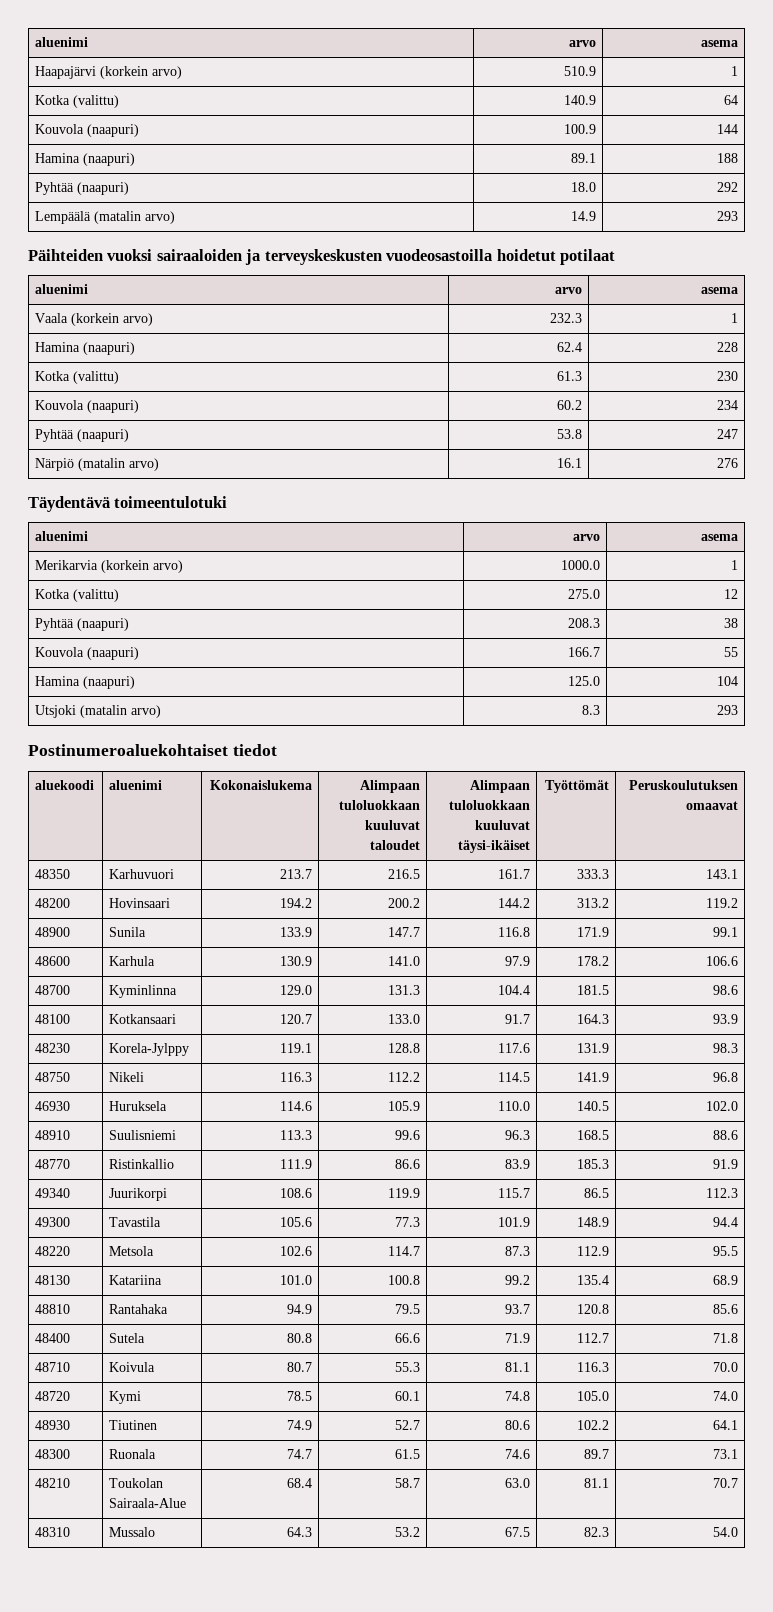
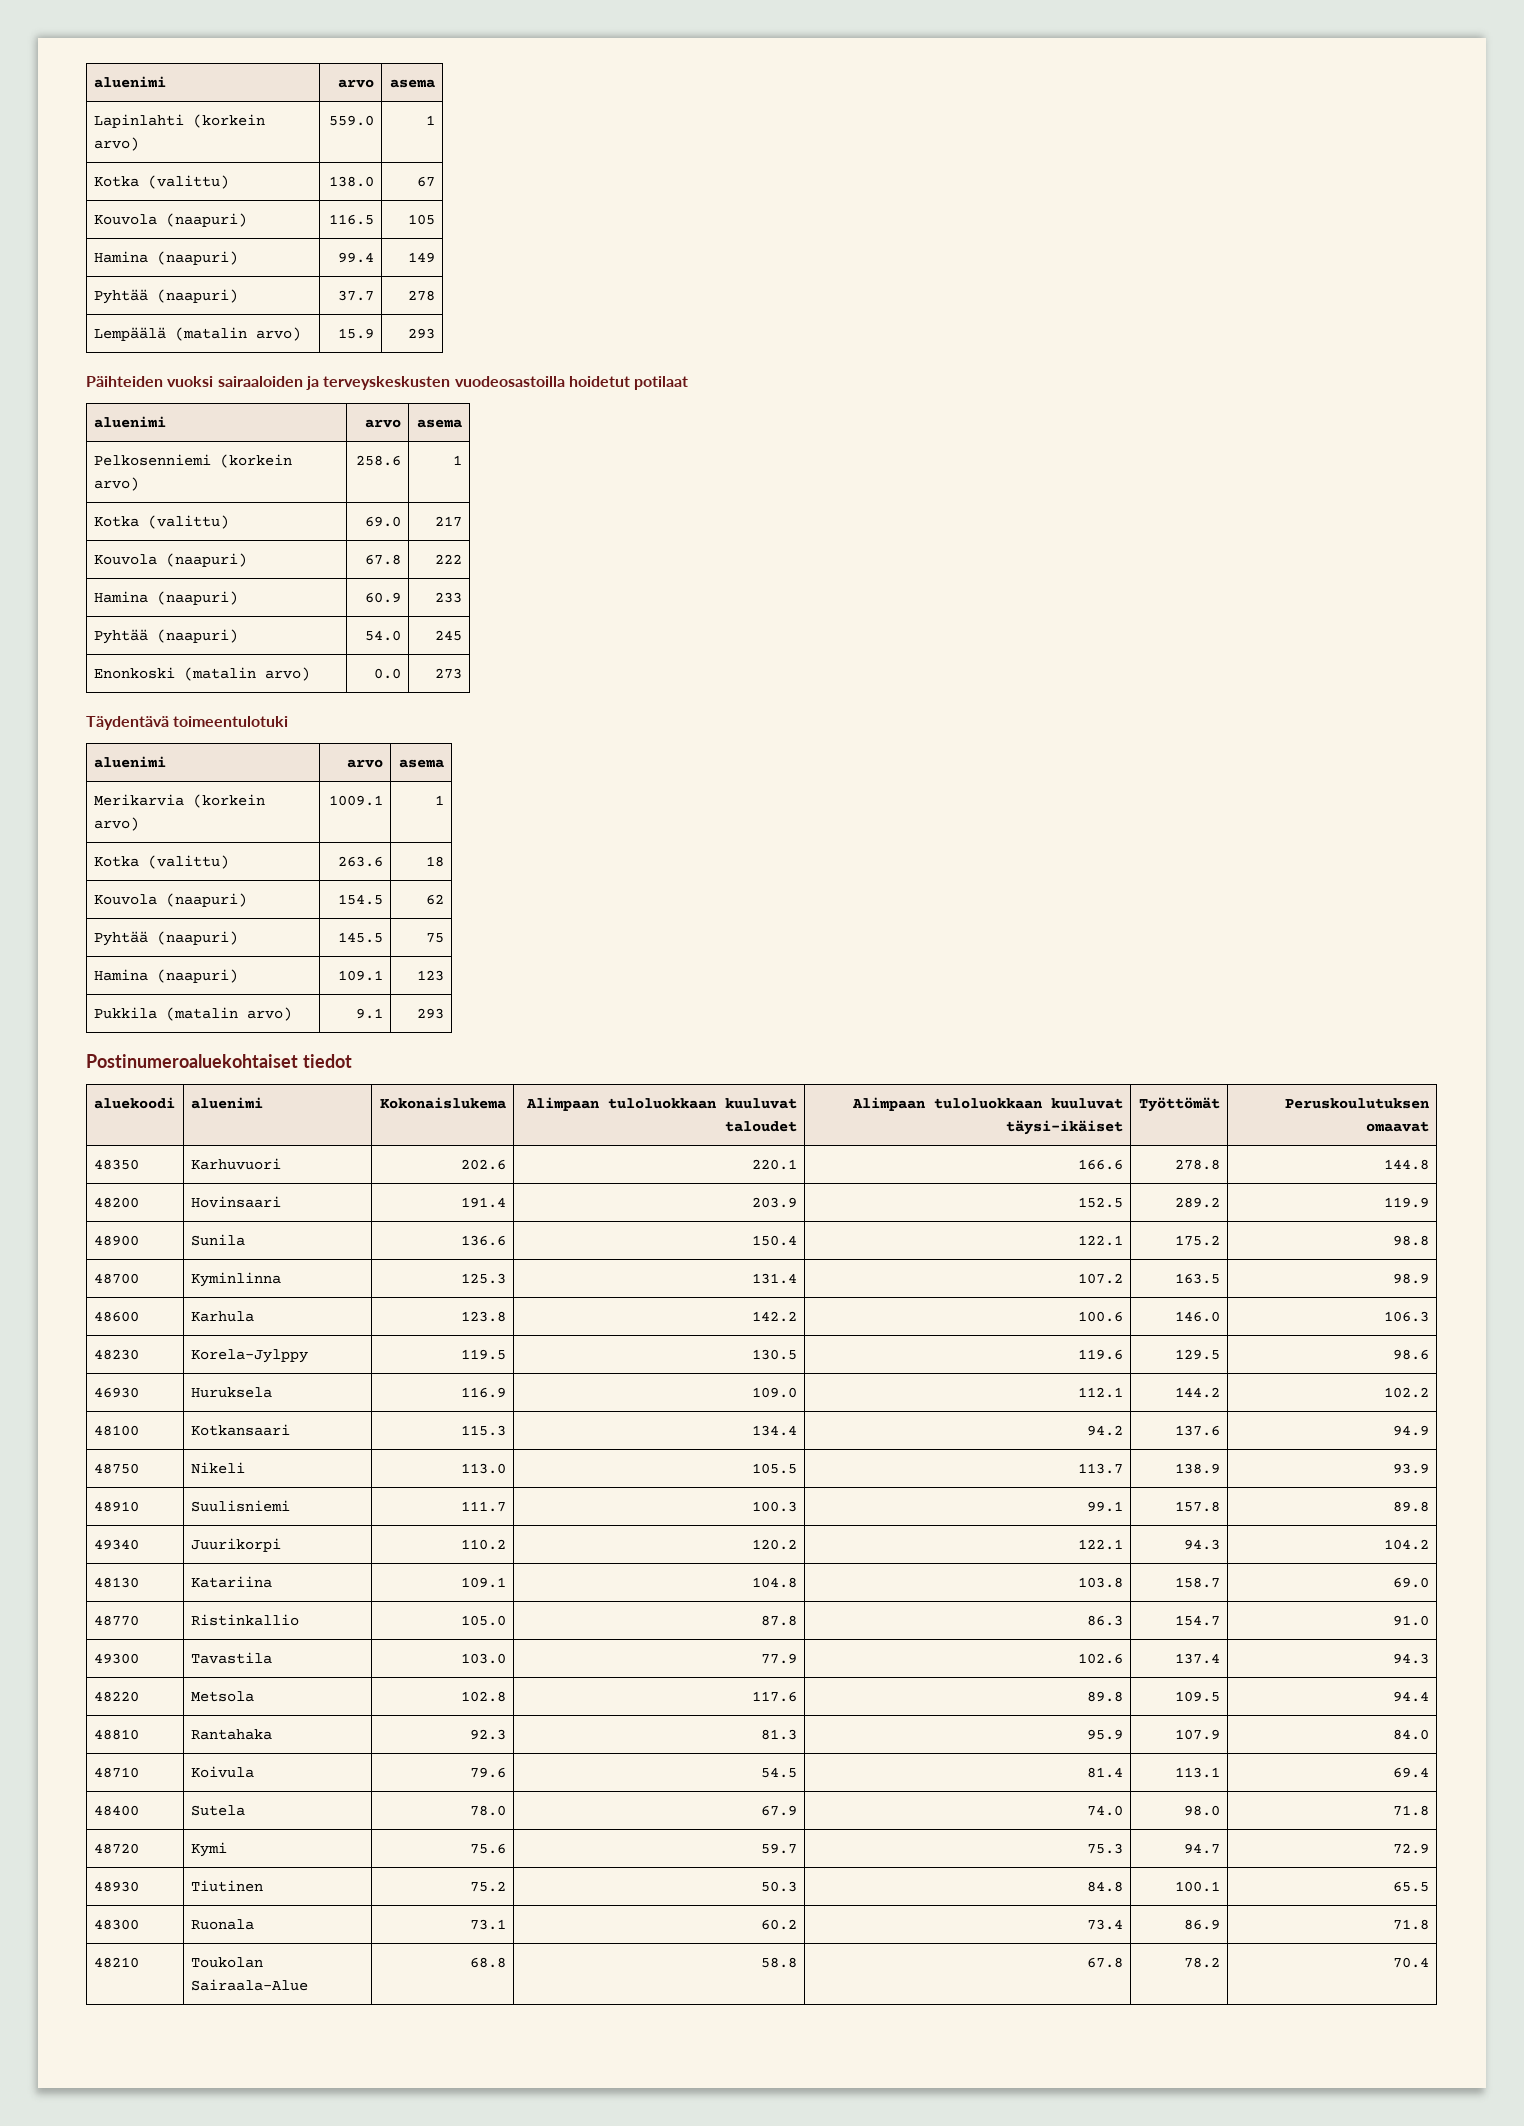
[35,37,89,47] [568,40,596,47] [700,40,738,47] [35,66,183,79] [563,66,596,76] [730,66,738,76] [35,95,120,108] [563,95,596,105] [723,95,738,105] [35,124,140,137] [563,124,596,134] [716,124,738,134] [35,153,136,166] [570,153,596,163] [716,153,738,163] [35,182,130,195] [570,182,596,192] [716,182,738,192] aluenimi | arvo | asema // Haapajärvi (korkein arvo) | 510.9 | 1 // Kotka (valittu) | 140.9 | 64 // Kouvola (naapuri) | 100.9 | 144 // Hamina (naapuri) | 89.1 | 188 // Pyhtää (naapuri) | 18.0 | 292 -> [93,76,166,88] [338,79,375,88] [390,79,436,88] [93,114,265,128] [93,137,139,151] [329,115,375,126] [426,115,436,125] [93,175,229,189] [329,176,375,187] [417,176,436,187] [93,213,247,227] [329,214,375,225] [408,214,436,225] [93,251,238,265] [338,252,375,263] [408,252,436,263] [93,289,238,304] [338,290,375,301] [408,290,436,301] aluenimi | arvo | asema // Lapinlahti (korkein arvo) | 559.0 | 1 // Kotka (valittu) | 138.0 | 67 // Kouvola (naapuri) | 116.5 | 105 // Hamina (naapuri) | 99.4 | 149 // Pyhtää (naapuri) | 37.7 | 278
[570,211,596,221] 14.9 -> [338,328,375,339] 15.9
[35,313,154,326] [549,313,582,323] [730,313,738,323] [35,342,136,355] [556,342,582,352] [716,342,738,352] [35,371,120,384] [556,371,582,381] [716,371,738,381] [35,400,140,413] [556,400,582,410] [716,400,738,410] [35,429,130,442] [556,429,582,439] [716,429,738,439] [35,458,160,471] [556,458,582,468] [716,458,738,468] Vaala (korkein arvo) | 232.3 | 1 // Hamina (naapuri) | 62.4 | 228 // Kotka (valittu) | 61.3 | 230 // Kouvola (naapuri) | 60.2 | 234 // Pyhtää (naapuri) | 53.8 | 247 // Närpiö (matalin arvo) | 16.1 | 276 -> [93,454,292,468] [93,477,139,491] [356,455,402,466] [453,455,463,465] [93,515,229,529] [365,516,402,527] [435,516,463,527] [93,553,247,567] [365,554,402,565] [435,554,463,564] [93,591,238,605] [365,592,402,603] [435,592,463,603] [93,629,238,644] [365,630,402,641] [435,630,463,641] [93,667,310,681] [374,668,402,679] [435,668,463,679] Pelkosenniemi (korkein arvo) | 258.6 | 1 // Kotka (valittu) | 69.0 | 217 // Kouvola (naapuri) | 67.8 | 222 // Hamina (naapuri) | 60.9 | 233 // Pyhtää (naapuri) | 54.0 | 245 // Enonkoski (matalin arvo) | 0.0 | 273
[560,560,600,570] [730,560,738,570] [35,589,120,602] [567,589,600,599] [723,589,738,599] [35,618,130,631] [567,618,600,628] [723,618,738,628] [35,647,140,660] [567,647,600,657] [723,647,738,657] [35,676,136,689] [567,676,600,686] [716,676,738,686] [35,705,162,718] [581,705,600,715] 1000.0 | 1 // Kotka (valittu) | 275.0 | 12 // Pyhtää (naapuri) | 208.3 | 38 // Kouvola (naapuri) | 166.7 | 55 // Hamina (naapuri) | 125.0 | 104 // Utsjoki (matalin arvo) | 8.3 -> [329,795,384,806] [435,795,445,805] [93,855,229,869] [338,856,384,867] [426,856,445,867] [93,893,247,907] [338,894,384,905] [426,894,445,905] [93,931,238,946] [338,932,384,943] [426,933,445,943] [93,969,238,983] [338,970,384,981] [417,970,445,981] [93,1007,292,1021] [356,1008,384,1019] 1009.1 | 1 // Kotka (valittu) | 263.6 | 18 // Kouvola (naapuri) | 154.5 | 62 // Pyhtää (naapuri) | 145.5 | 75 // Hamina (naapuri) | 109.1 | 123 // Pukkila (matalin arvo) | 9.1
[279,869,312,879] [387,869,420,879] [497,869,530,879] [576,869,609,879] [705,869,738,879] [35,898,71,908] [109,898,171,908] [279,898,312,908] [387,898,420,908] [497,898,530,908] [576,898,609,908] [705,898,738,908] [35,927,71,937] [109,927,147,937] [279,927,312,937] [387,927,420,937] [497,927,530,937] [576,927,609,937] [712,927,738,937] [35,956,71,966] [109,956,156,966] [279,956,312,966] [387,956,420,966] [504,956,530,966] [576,956,609,966] [705,956,738,966] [35,985,71,995] [109,985,178,998] [279,985,312,995] [387,985,420,995] [497,985,530,995] [576,985,609,995] [712,985,738,995] [35,1014,71,1024] [109,1014,177,1024] [279,1014,312,1024] [387,1014,420,1024] [504,1014,530,1024] [576,1014,609,1024] [712,1014,738,1024] [35,1043,71,1053] [109,1043,190,1056] [279,1043,312,1053] [387,1043,420,1053] [497,1043,530,1053] [576,1043,609,1053] [712,1043,738,1053] [35,1072,71,1082] [109,1072,145,1082] [279,1072,312,1082] [387,1072,420,1082] [497,1072,530,1082] [576,1072,609,1082] [712,1072,738,1082] [35,1101,71,1111] [109,1101,168,1111] [279,1101,312,1111] [387,1101,420,1111] [497,1101,530,1111] [576,1101,609,1111] [705,1101,738,1111] [35,1130,71,1140] [109,1130,177,1140] [279,1130,312,1140] [394,1130,420,1140] [504,1130,530,1140] [576,1130,609,1140] [712,1130,738,1140] [35,1159,71,1169] [109,1159,175,1169] [279,1159,312,1169] [394,1159,420,1169] [504,1159,530,1169] [576,1159,609,1169] [712,1159,738,1169] [35,1188,71,1198] [109,1188,168,1201] [279,1188,312,1198] [387,1188,420,1198] [497,1188,530,1198] [583,1188,609,1198] [705,1188,738,1198] [35,1217,71,1227] [109,1217,162,1227] [279,1217,312,1227] [394,1217,420,1227] [497,1217,530,1227] [576,1217,609,1227] [712,1217,738,1227] [35,1246,71,1256] [109,1246,155,1256] [279,1246,312,1256] [387,1246,420,1256] [504,1246,530,1256] [576,1246,609,1256] [712,1246,738,1256] [35,1275,71,1285] [109,1275,163,1285] [279,1275,312,1285] [387,1275,420,1285] [504,1275,530,1285] [576,1275,609,1285] [712,1275,738,1285] [35,1304,71,1314] [109,1304,169,1314] [286,1304,312,1314] [394,1304,420,1314] [504,1304,530,1314] [576,1304,609,1314] [712,1304,738,1314] [35,1333,71,1343] [109,1333,146,1343] [286,1333,312,1343] [394,1333,420,1343] [504,1333,530,1343] [576,1333,609,1343] [712,1333,738,1343] [35,1362,71,1372] [109,1362,156,1372] [286,1362,312,1372] [394,1362,420,1372] [504,1362,530,1372] [576,1362,609,1372] [712,1362,738,1372] [35,1391,71,1401] [109,1391,142,1404] [286,1391,312,1401] [394,1391,420,1401] [504,1391,530,1401] [576,1391,609,1401] [712,1391,738,1401] [35,1420,71,1430] [109,1420,158,1430] [286,1420,312,1430] [394,1420,420,1430] [504,1420,530,1430] [576,1420,609,1430] [712,1420,738,1430] [35,1449,71,1459] [109,1449,157,1459] [286,1449,312,1459] [394,1449,420,1459] [504,1449,530,1459] [583,1449,609,1459] [712,1449,738,1459] [35,1478,71,1488] [109,1478,164,1488] [109,1498,187,1508] [286,1478,312,1488] [394,1478,420,1488] [504,1478,530,1488] [583,1478,609,1488] [712,1478,738,1488] [35,1527,71,1537] [109,1527,156,1537] [286,1527,312,1537] [394,1527,420,1537] [504,1527,530,1537] [583,1527,609,1537] [712,1527,738,1537] 213.7 | 216.5 | 161.7 | 333.3 | 143.1 // 48200 | Hovinsaari | 194.2 | 200.2 | 144.2 | 313.2 | 119.2 // 48900 | Sunila | 133.9 | 147.7 | 116.8 | 171.9 | 99.1 // 48600 | Karhula | 130.9 | 141.0 | 97.9 | 178.2 | 106.6 // 48700 | Kyminlinna | 129.0 | 131.3 | 104.4 | 181.5 | 98.6 // 48100 | Kotkansaari | 120.7 | 133.0 | 91.7 | 164.3 | 93.9 // 48230 | Korela-Jylppy | 119.1 | 128.8 | 117.6 | 131.9 | 98.3 // 48750 | Nikeli | 116.3 | 112.2 | 114.5 | 141.9 | 96.8 // 46930 | Huruksela | 114.6 | 105.9 | 110.0 | 140.5 | 102.0 // 48910 | Suulisniemi | 113.3 | 99.6 | 96.3 | 168.5 | 88.6 // 48770 | Ristinkallio | 111.9 | 86.6 | 83.9 | 185.3 | 91.9 // 49340 | Juurikorpi | 108.6 | 119.9 | 115.7 | 86.5 | 112.3 // 49300 | Tavastila | 105.6 | 77.3 | 101.9 | 148.9 | 94.4 // 48220 | Metsola | 102.6 | 114.7 | 87.3 | 112.9 | 95.5 // 48130 | Katariina | 101.0 | 100.8 | 99.2 | 135.4 | 68.9 // 48810 | Rantahaka | 94.9 | 79.5 | 93.7 | 120.8 | 85.6 // 48400 | Sutela | 80.8 | 66.6 | 71.9 | 112.7 | 71.8 // 48710 | Koivula | 80.7 | 55.3 | 81.1 | 116.3 | 70.0 // 48720 | Kymi | 78.5 | 60.1 | 74.8 | 105.0 | 74.0 // 48930 | Tiutinen | 74.9 | 52.7 | 80.6 | 102.2 | 64.1 // 48300 | Ruonala | 74.7 | 61.5 | 74.6 | 89.7 | 73.1 // 48210 | Toukolan Sairaala-Alue | 68.4 | 58.7 | 63.0 | 81.1 | 70.7 // 48310 | Mussalo | 64.3 | 53.2 | 67.5 | 82.3 | 54.0 -> [461,1159,507,1170] [752,1159,798,1170] [1078,1159,1124,1170] [1175,1159,1221,1170] [1384,1159,1430,1170] [93,1197,139,1208] [190,1196,281,1208] [461,1197,507,1208] [752,1197,798,1208] [1078,1197,1124,1208] [1175,1197,1221,1208] [1384,1197,1430,1208] [93,1235,139,1246] [190,1234,245,1246] [461,1235,507,1246] [752,1235,798,1246] [1078,1235,1124,1246] [1175,1235,1221,1246] [1393,1235,1430,1246] [93,1273,139,1284] [190,1272,281,1287] [461,1273,507,1284] [752,1273,798,1284] [1078,1273,1124,1284] [1175,1273,1221,1284] [1393,1273,1430,1284] [93,1311,139,1322] [190,1311,254,1322] [461,1311,507,1322] [752,1311,798,1322] [1078,1311,1124,1322] [1175,1311,1221,1322] [1384,1311,1430,1322] [93,1349,139,1360] [190,1349,308,1363] [461,1349,507,1360] [752,1349,798,1360] [1078,1349,1124,1360] [1175,1349,1221,1360] [1393,1349,1430,1360] [93,1387,139,1398] [190,1387,272,1398] [461,1387,507,1398] [752,1387,798,1398] [1078,1387,1124,1398] [1175,1387,1221,1398] [1384,1387,1430,1398] [93,1425,139,1436] [190,1424,290,1436] [461,1425,507,1436] [752,1425,798,1436] [1087,1425,1124,1436] [1175,1425,1221,1436] [1393,1425,1430,1436] [93,1463,139,1474] [190,1462,245,1474] [461,1463,507,1474] [752,1463,798,1474] [1078,1463,1124,1474] [1175,1463,1221,1474] [1393,1463,1430,1474] [93,1501,139,1512] [190,1500,290,1512] [461,1501,507,1512] [752,1501,798,1512] [1087,1501,1124,1512] [1175,1501,1221,1512] [1393,1501,1430,1512] [93,1539,139,1550] [190,1538,281,1552] [461,1539,507,1550] [752,1539,798,1550] [1078,1539,1124,1550] [1184,1539,1221,1550] [1384,1539,1430,1550] [93,1577,139,1588] [190,1576,272,1588] [461,1577,507,1588] [752,1577,798,1588] [1078,1577,1124,1588] [1175,1577,1221,1588] [1393,1577,1430,1588] [93,1615,139,1626] [190,1614,299,1626] [461,1615,507,1626] [761,1615,798,1626] [1087,1615,1124,1626] [1175,1615,1221,1626] [1393,1615,1430,1626] [93,1653,139,1664] [190,1652,272,1664] [461,1653,507,1664] [761,1653,798,1664] [1078,1653,1124,1664] [1175,1653,1221,1664] [1393,1653,1430,1664] [93,1691,139,1702] [190,1691,254,1702] [461,1691,507,1702] [752,1691,798,1702] [1087,1691,1124,1702] [1175,1691,1221,1702] [1393,1691,1430,1702] [93,1729,139,1740] [190,1729,272,1740] [470,1729,507,1740] [761,1729,798,1740] [1087,1729,1124,1740] [1175,1729,1221,1740] [1393,1729,1430,1740] [93,1767,139,1778] [190,1766,254,1778] [470,1767,507,1778] [761,1767,798,1778] [1087,1767,1124,1778] [1175,1767,1221,1778] [1393,1767,1430,1778] [93,1805,139,1816] [190,1805,245,1816] [470,1805,507,1816] [761,1805,798,1816] [1087,1805,1124,1816] [1184,1805,1221,1816] [1393,1805,1430,1816] [93,1843,139,1854] [190,1842,227,1857] [470,1843,507,1854] [761,1843,798,1854] [1087,1843,1124,1854] [1184,1843,1221,1854] [1393,1843,1430,1854] [93,1881,139,1892] [190,1880,263,1892] [470,1881,507,1892] [761,1881,798,1892] [1087,1881,1124,1892] [1175,1881,1221,1892] [1393,1881,1430,1892] [93,1919,139,1930] [190,1919,254,1930] [470,1919,507,1930] [761,1919,798,1930] [1087,1919,1124,1930] [1184,1919,1221,1930] [1393,1919,1430,1930] [93,1957,139,1968] [190,1957,263,1968] [190,1979,308,1991] [470,1957,507,1968] [761,1957,798,1968] [1087,1957,1124,1968] [1184,1957,1221,1968] [1393,1957,1430,1968] 202.6 | 220.1 | 166.6 | 278.8 | 144.8 // 48200 | Hovinsaari | 191.4 | 203.9 | 152.5 | 289.2 | 119.9 // 48900 | Sunila | 136.6 | 150.4 | 122.1 | 175.2 | 98.8 // 48700 | Kyminlinna | 125.3 | 131.4 | 107.2 | 163.5 | 98.9 // 48600 | Karhula | 123.8 | 142.2 | 100.6 | 146.0 | 106.3 // 48230 | Korela-Jylppy | 119.5 | 130.5 | 119.6 | 129.5 | 98.6 // 46930 | Huruksela | 116.9 | 109.0 | 112.1 | 144.2 | 102.2 // 48100 | Kotkansaari | 115.3 | 134.4 | 94.2 | 137.6 | 94.9 // 48750 | Nikeli | 113.0 | 105.5 | 113.7 | 138.9 | 93.9 // 48910 | Suulisniemi | 111.7 | 100.3 | 99.1 | 157.8 | 89.8 // 49340 | Juurikorpi | 110.2 | 120.2 | 122.1 | 94.3 | 104.2 // 48130 | Katariina | 109.1 | 104.8 | 103.8 | 158.7 | 69.0 // 48770 | Ristinkallio | 105.0 | 87.8 | 86.3 | 154.7 | 91.0 // 49300 | Tavastila | 103.0 | 77.9 | 102.6 | 137.4 | 94.3 // 48220 | Metsola | 102.8 | 117.6 | 89.8 | 109.5 | 94.4 // 48810 | Rantahaka | 92.3 | 81.3 | 95.9 | 107.9 | 84.0 // 48710 | Koivula | 79.6 | 54.5 | 81.4 | 113.1 | 69.4 // 48400 | Sutela | 78.0 | 67.9 | 74.0 | 98.0 | 71.8 // 48720 | Kymi | 75.6 | 59.7 | 75.3 | 94.7 | 72.9 // 48930 | Tiutinen | 75.2 | 50.3 | 84.8 | 100.1 | 65.5 // 48300 | Ruonala | 73.1 | 60.2 | 73.4 | 86.9 | 71.8 // 48210 | Toukolan Sairaala-Alue | 68.8 | 58.8 | 67.8 | 78.2 | 70.4

